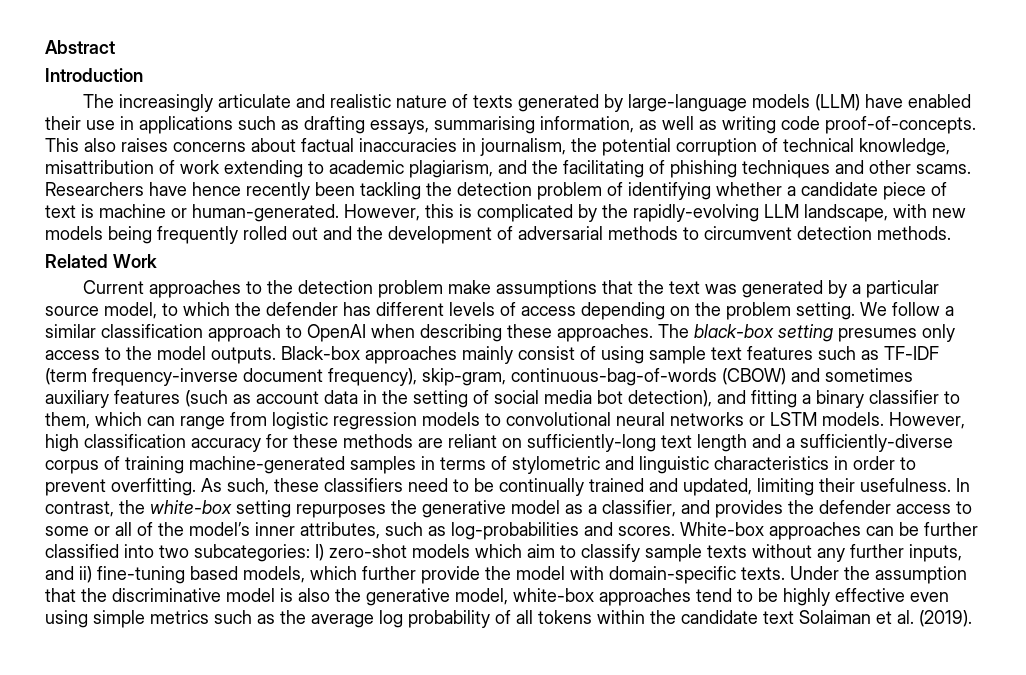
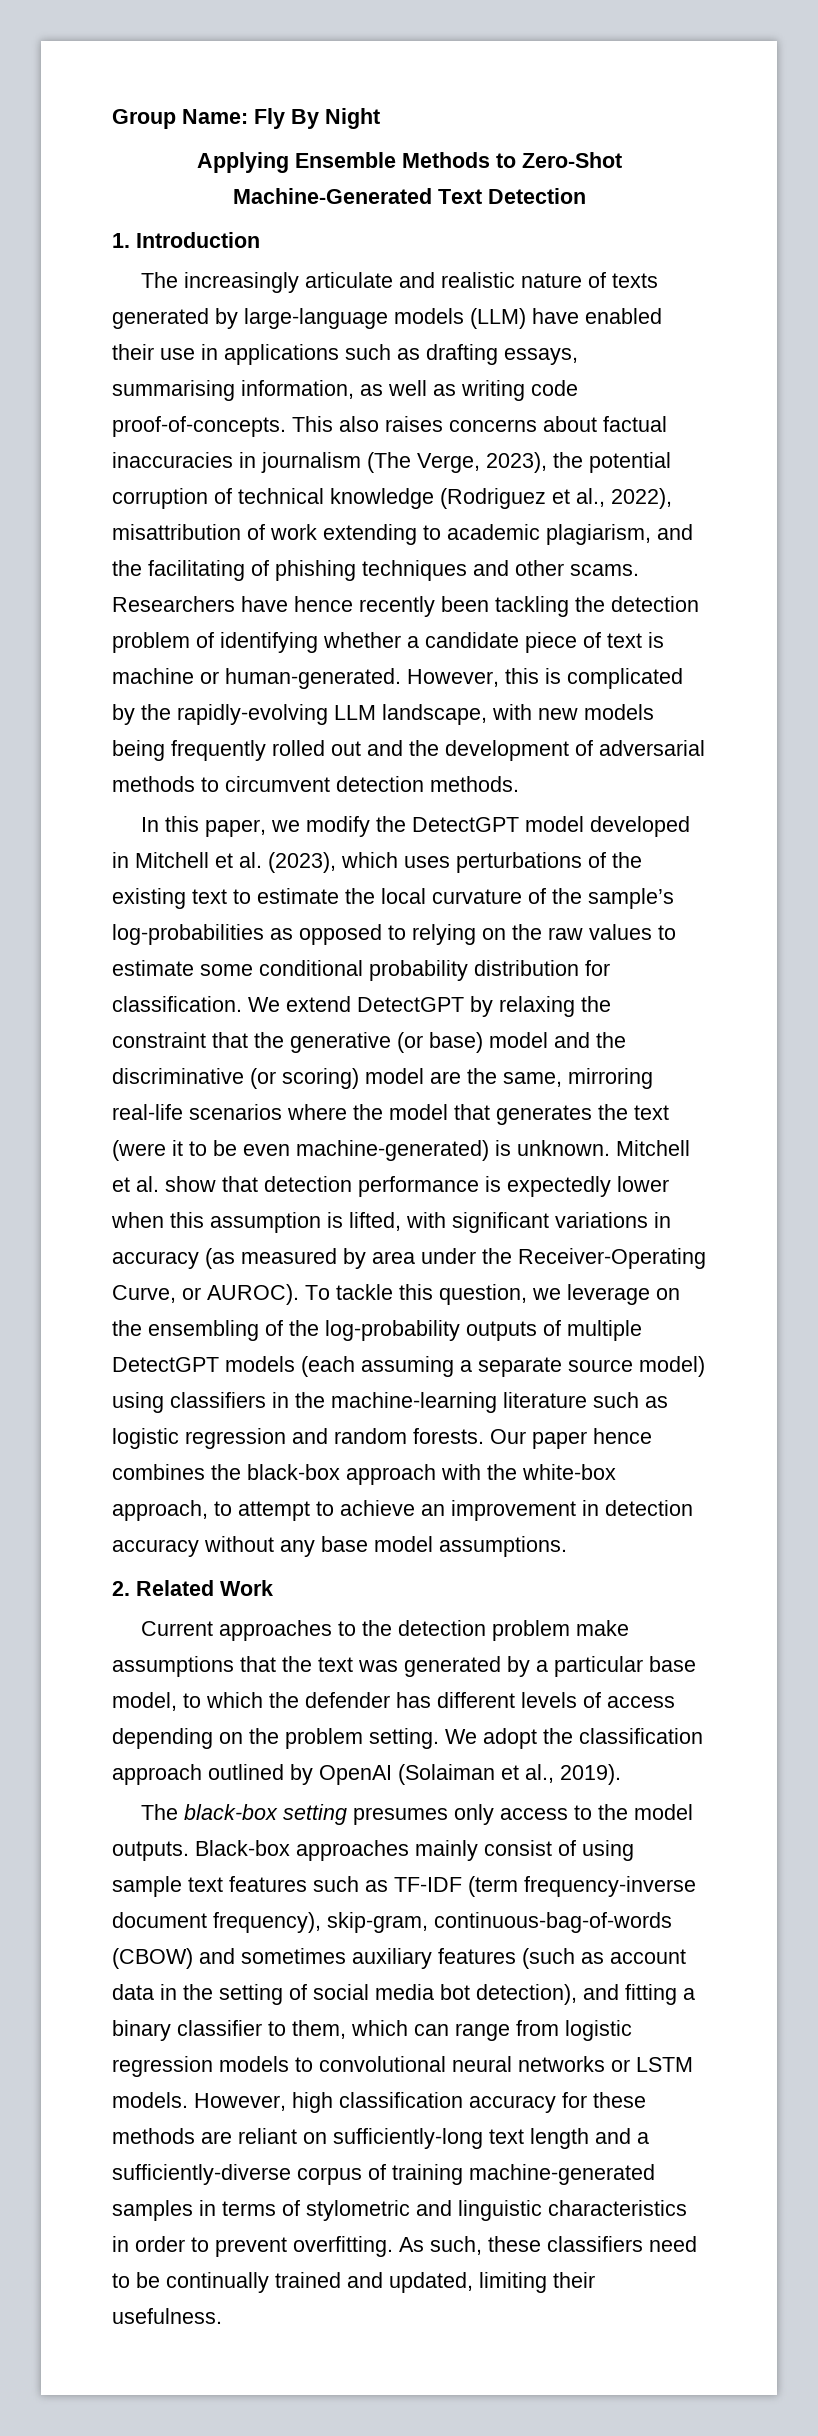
[45,40,115,54] Abstract // -> [112,108,380,129] [196,152,622,173] [232,188,586,204] [112,233,130,248] Group Name: Fly By Night // Applying Ensemble Methods to Zero-Shot Machine-Generated Text Detection // 1.
[480,138,566,156] journalism, -> [261,452,547,473] journalism (The Verge, 2023),
[859,138,950,156] knowledge, -> [330,488,672,509] knowledge (Rodriguez et al., 2022),
(951, 233) none -> [141,816,691,837] [112,852,642,873] [112,888,674,909] [112,924,676,945] [112,960,610,981] [112,996,611,1017] [112,1032,626,1053] [112,1068,653,1089] [112,1104,669,1125] [112,1140,690,1161] [112,1176,669,1197] [111,1212,671,1233] [112,1248,706,1269] [112,1284,680,1305] [112,1320,642,1341] [112,1356,705,1377] [112,1392,668,1413] [112,1428,652,1449] [112,1464,616,1485] [112,1500,693,1521] [112,1536,567,1557] [112,1581,130,1596] In this paper, we modify the DetectGPT model developed in Mitchell et al. (2023), which uses perturbations of the existing text to estimate the local curvature of the sample’s log-probabilities as opposed to relying on the raw values to estimate some conditional probability distribution for classification. We extend DetectGPT by relaxing the constraint that the generative (or base) model and the discriminative (or scoring) model are the same, mirroring real-life scenarios where the model that generates the text (were it to be even machine-generated) is unknown. Mitchell et al. show that detection performance is expectedly lower when this assumption is lifted, with significant variations in accuracy (as measured by area under the Receiver-Operating Curve, or AUROC). To tackle this question, we leverage on the ensembling of the log-probability outputs of multiple DetectGPT models (each assuming a separate source model) using classifiers in the machine-learning literature such as logistic regression and random forests. Our paper hence combines the black-box approach with the white-box approach, to attempt to achieve an improvement in detection accuracy without any base model assumptions. // 2.
[45,306,99,316] source -> [649,1656,696,1672] base
[892,302,954,316] [45,324,653,342] follow a similar classification approach to OpenAI when describing these approaches. -> [483,1728,703,1749] [112,1764,621,1785] adopt the classification approach outlined by OpenAI (Solaiman et al., 2019). //
[956,478,970,492] [45,500,972,518] [45,522,978,540] [45,544,962,562] [45,566,967,584] [45,588,949,606] [45,610,972,628] In contrast, the white-box setting repurposes the generative model as a classifier, and provides the defender access to some or all of the model’s inner attributes, such as log-probabilities and scores. White-box approaches can be further classified into two subcategories: I) zero-shot models which aim to classify sample texts without any further inputs, and ii) fine-tuning based models, which further provide the model with domain-specific texts. Under the assumption that the discriminative model is also the generative model, white-box approaches tend to be highly effective even using simple metrics such as the average log probability of all tokens within the candidate text Solaiman et al. (2019). -> (222, 2316) none

